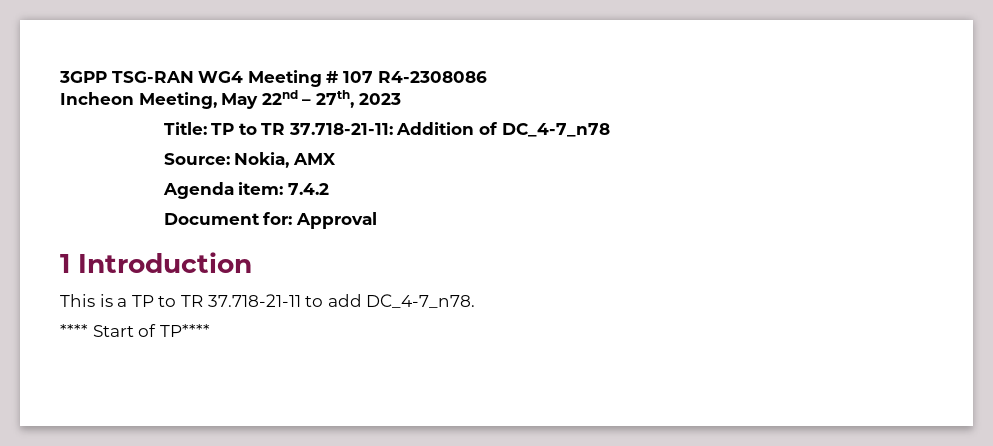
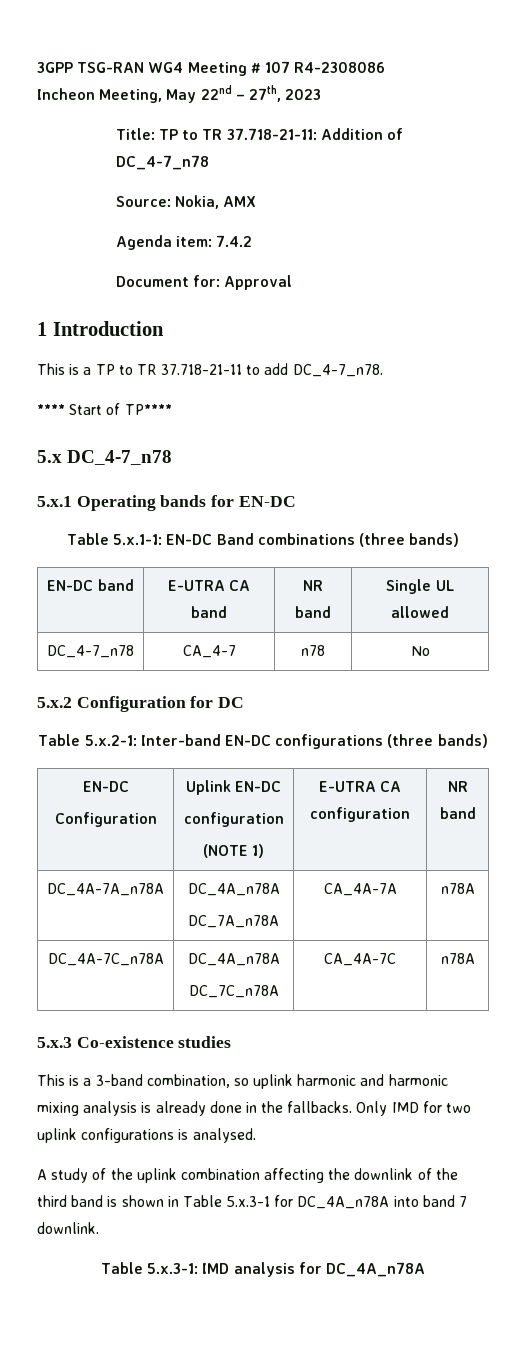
(210, 330) none -> [37,450,173,465] [37,495,296,511] [66,533,460,547] [47,579,134,591] [167,580,251,591] [191,606,227,618] [303,580,323,591] [295,606,331,618] [386,579,454,594] [391,606,449,618] [47,645,134,658] [182,645,236,658] [301,645,325,656] [410,646,430,656] [37,696,245,712] [38,734,488,749] [82,781,129,792] [54,812,157,827] [185,780,282,795] [183,812,284,827] [202,844,265,858] [318,781,402,792] [310,807,410,822] [447,781,468,792] [439,807,476,819] [47,883,164,896] [187,883,280,896] [188,915,279,928] [323,883,397,896] [440,883,475,894] [47,953,164,966] [187,953,280,966] [188,985,279,998] [324,953,396,966] [440,953,475,964] [37,1036,232,1048] [37,1074,448,1089] [37,1101,472,1116] [37,1128,256,1143] [37,1168,458,1183] [37,1195,468,1209] [37,1222,99,1234] [101,1262,425,1277] // 5.x DC_4-7_n78 // 5.x.1 Operating bands for EN-DC // Table 5.x.1-1: EN-DC Band combinations (three bands) // EN-DC band | E-UTRA CA band | NR band | Single UL allowed // DC_4-7_n78 | CA_4-7 | n78 | No // 5.x.2 Configuration for DC // Table 5.x.2-1: Inter-band EN-DC configurations (three bands) // EN-DC // Configuration | Uplink EN-DC // configuration // (NOTE 1) | E-UTRA CA configuration | NR band // DC_4A-7A_n78A | DC_4A_n78A // DC_7A_n78A | CA_4A-7A | n78A // DC_4A-7C_n78A | DC_4A_n78A // DC_7C_n78A | CA_4A-7C | n78A // 5.x.3 Co-existence studies // This is a 3-band combination, so uplink harmonic and harmonic mixing analysis is already done in the fallbacks. Only IMD for two uplink configurations is analysed. // A study of the uplink combination affecting the downlink of the third band is shown in Table 5.x.3-1 for DC_4A_n78A into band 7 downlink. // Table 5.x.3-1: IMD analysis for DC_4A_n78A

